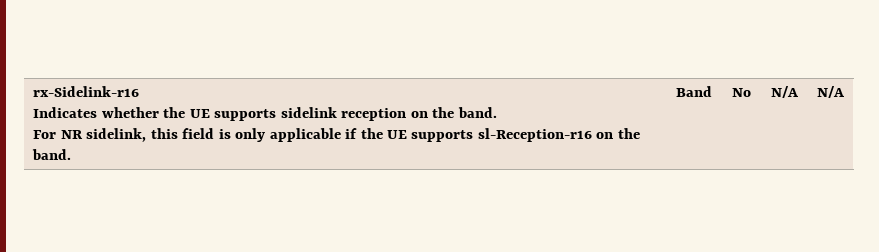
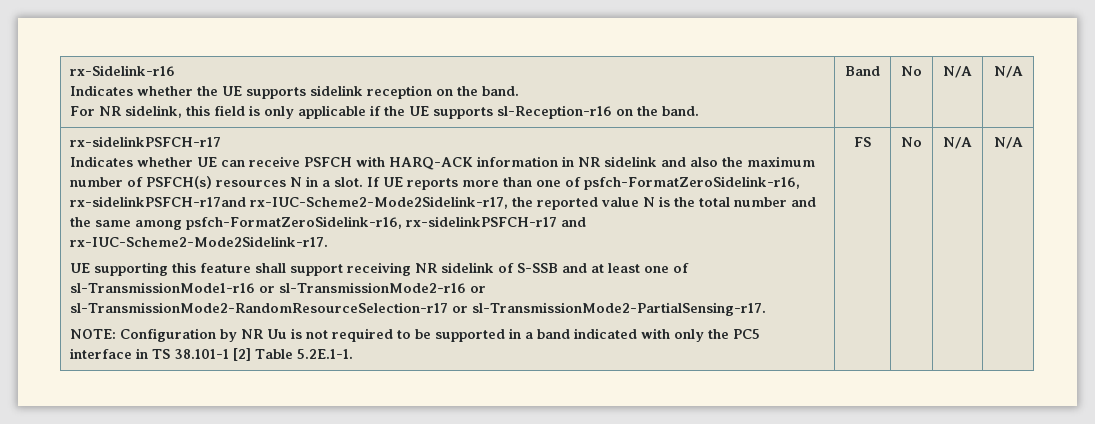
(844, 92) none -> [70,136,222,147] [70,156,816,170] [70,176,801,190] [70,196,817,210] [70,216,587,230] [70,236,329,247] [70,262,690,276] [70,282,487,293] [70,302,767,316] [70,328,761,342] [70,348,354,361] [854,137,871,147] [901,137,922,147] [943,137,972,149] [993,137,1023,149] // rx-sidelinkPSFCH-r17 // Indicates whether UE can receive PSFCH with HARQ-ACK information in NR sidelink and also the maximum number of PSFCH(s) resources N in a slot. If UE reports more than one of psfch-FormatZeroSidelink-r16, rx-sidelinkPSFCH-r17and rx-IUC-Scheme2-Mode2Sidelink-r17, the reported value N is the total number and the same among psfch-FormatZeroSidelink-r16, rx-sidelinkPSFCH-r17 and rx-IUC-Scheme2-Mode2Sidelink-r17. // UE supporting this feature shall support receiving NR sidelink of S-SSB and at least one of sl-TransmissionMode1-r16 or sl-TransmissionMode2-r16 or sl-TransmissionMode2-RandomResourceSelection-r17 or sl-TransmissionMode2-PartialSensing-r17. // NOTE: Configuration by NR Uu is not required to be supported in a band indicated with only the PC5 interface in TS 38.101-1 [2] Table 5.2E.1-1. | FS | No | N/A | N/A

